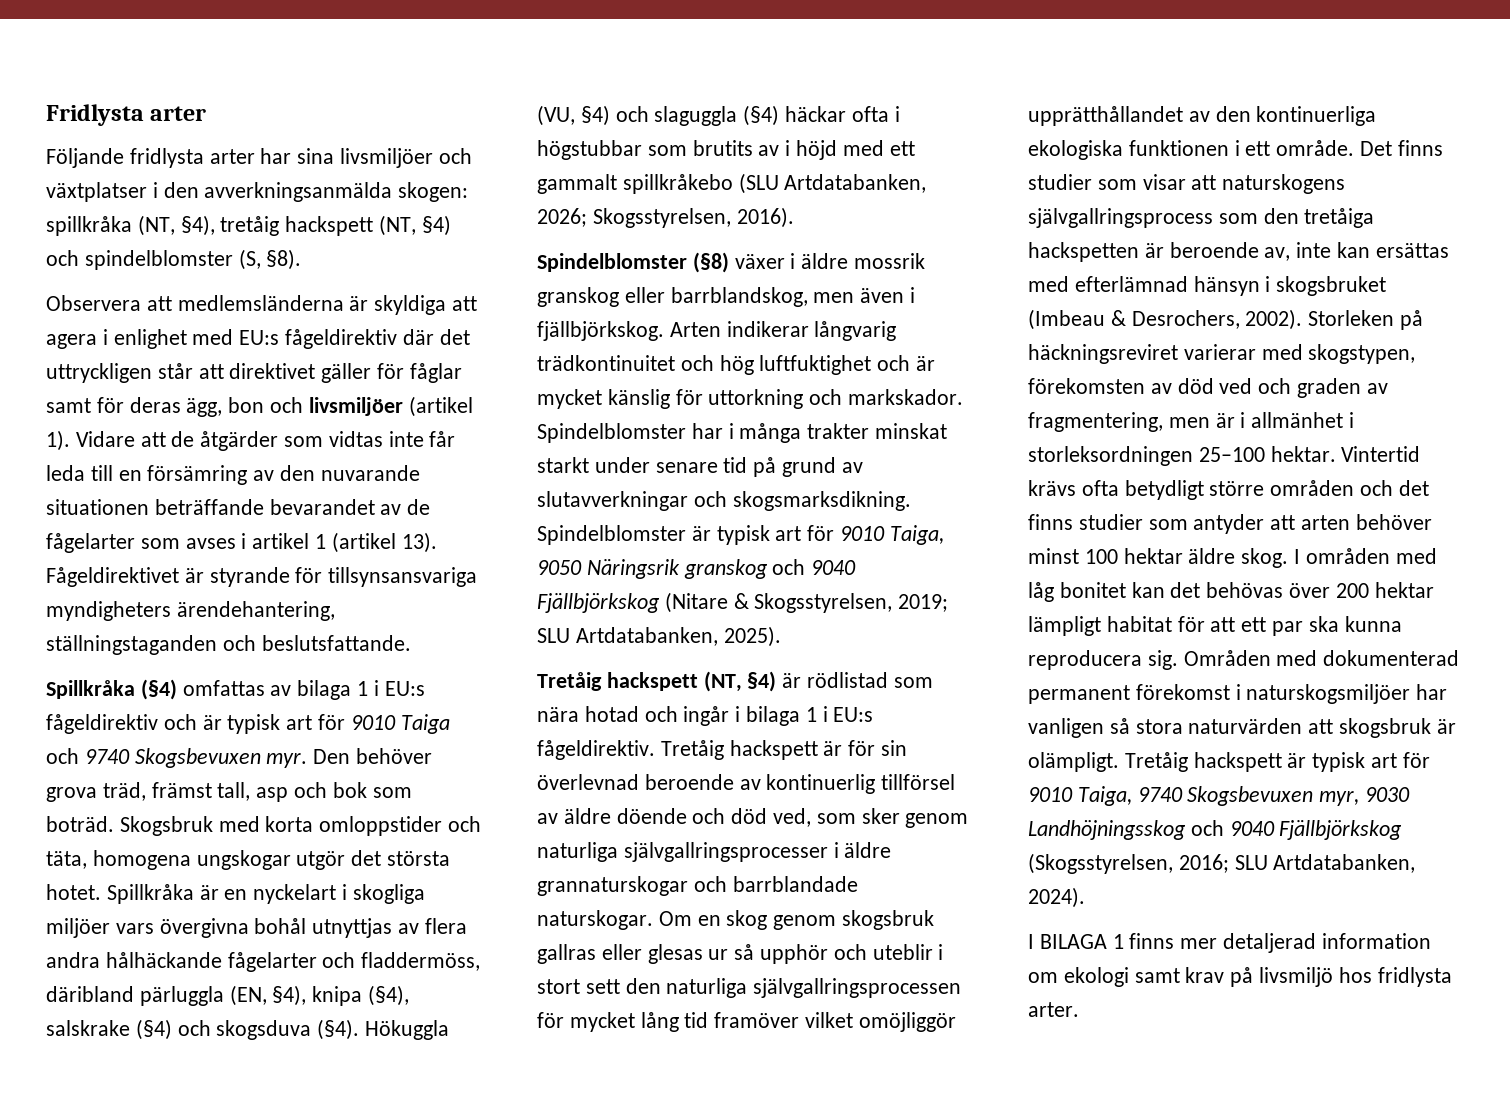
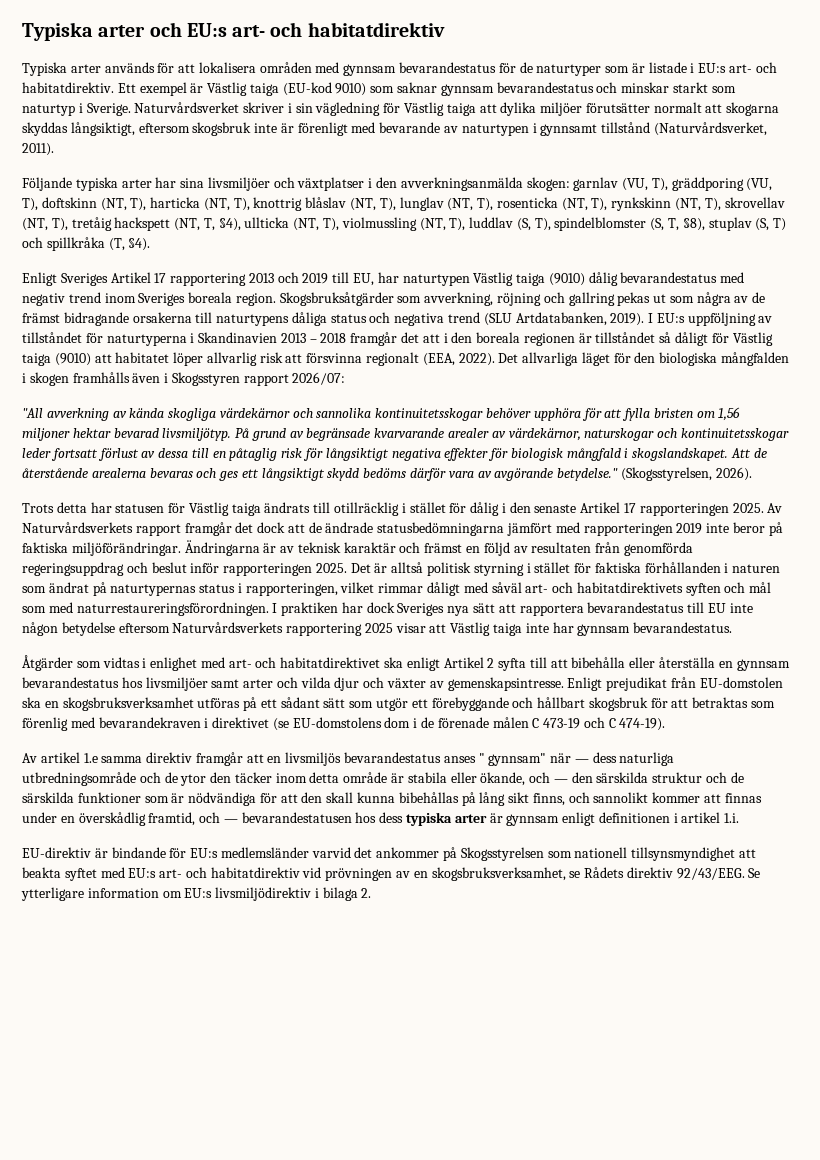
[46,104,207,126] Fridlysta arter -> [22,22,445,41] [22,62,777,76] [22,82,736,96] [22,102,780,116] [22,122,767,136] [22,143,54,156] Typiska arter och EU:s art- och habitatdirektiv // Typiska arter används för att lokalisera områden med gynnsam bevarandestatus för de naturtyper som är listade i EU:s art- och habitatdirektiv. Ett exempel är Västlig taiga (EU-kod 9010) som saknar gynnsam bevarandestatus och minskar starkt som naturtyp i Sverige. Naturvårdsverket skriver i sin vägledning för Västlig taiga att dylika miljöer förutsätter normalt att skogarna skyddas långsiktigt, eftersom skogsbruk inte är förenligt med bevarande av naturtypen i gynnsamt tillstånd (Naturvårdsverket, 2011).
[129,148,204,168] fridlysta -> [75,177,118,191] typiska
[46,215,451,236] [46,249,302,270] [46,295,478,315] [46,329,470,349] [46,363,462,383] [46,396,473,417] [46,430,456,451] [46,465,420,485] [46,499,431,515] [46,532,437,553] [46,567,478,587] [46,601,335,621] [46,635,411,655] [46,679,425,700] [46,714,450,734] [46,748,433,768] [46,782,412,802] [46,816,482,836] [46,850,451,870] [46,884,425,904] [46,918,467,938] [46,952,481,972] [46,985,410,1006] [46,1019,450,1040] [537,105,900,126] [537,140,915,160] [537,173,927,194] [537,207,794,228] [537,252,926,273] [537,287,916,307] [537,321,897,341] [537,355,936,375] [537,389,964,409] [537,423,948,443] [537,457,863,477] [537,491,911,511] [537,525,944,545] [537,559,857,579] [537,592,949,613] [537,626,781,647] [537,671,933,692] [537,706,874,726] [537,740,908,760] [537,774,956,794] [537,808,969,828] [537,842,892,862] [537,876,858,896] [537,910,935,930] [537,944,944,964] [537,978,962,998] [537,1012,956,1032] [1028,106,1377,126] [1028,140,1443,160] [1028,174,1346,194] [1028,208,1375,228] [1028,242,1449,262] [1028,276,1387,296] [1028,309,1424,330] [1028,344,1416,364] [1028,378,1388,398] [1028,412,1355,432] [1028,446,1421,466] [1028,480,1429,500] [1028,514,1432,534] [1028,548,1437,568] [1028,582,1434,602] [1028,616,1402,636] [1028,650,1460,670] [1028,684,1448,704] [1028,718,1456,738] [1028,752,1430,772] [1028,786,1411,806] [1028,820,1403,840] [1028,853,1416,874] [1028,887,1085,908] [1028,933,1431,953] [1028,967,1452,987] [1028,1002,1079,1017] spillkråka (NT, §4), tretåig hackspett (NT, §4) och spindelblomster (S, §8). // Observera att medlemsländerna är skyldiga att agera i enlighet med EU:s fågeldirektiv där det uttryckligen står att direktivet gäller för fåglar samt för deras ägg, bon och livsmiljöer (artikel 1). Vidare att de åtgärder som vidtas inte får leda till en försämring av den nuvarande situationen beträffande bevarandet av de fågelarter som avses i artikel 1 (artikel 13). Fågeldirektivet är styrande för tillsynsansvariga myndigheters ärendehantering, ställningstaganden och beslutsfattande. // Spillkråka (§4) omfattas av bilaga 1 i EU:s fågeldirektiv och är typisk art för 9010 Taiga och 9740 Skogsbevuxen myr. Den behöver grova träd, främst tall, asp och bok som boträd. Skogsbruk med korta omloppstider och täta, homogena ungskogar utgör det största hotet. Spillkråka är en nyckelart i skogliga miljöer vars övergivna bohål utnyttjas av flera andra hålhäckande fågelarter och fladdermöss, däribland pärluggla (EN, §4), knipa (§4), salskrake (§4) och skogsduva (§4). Hökuggla (VU, §4) och slaguggla (§4) häckar ofta i högstubbar som brutits av i höjd med ett gammalt spillkråkebo (SLU Artdatabanken, 2026; Skogsstyrelsen, 2016). // Spindelblomster (§8) växer i äldre mossrik granskog eller barrblandskog, men även i fjällbjörkskog. Arten indikerar långvarig trädkontinuitet och hög luftfuktighet och är mycket känslig för uttorkning och markskador. Spindelblomster har i många trakter minskat starkt under senare tid på grund av slutavverkningar och skogsmarksdikning. Spindelblomster är typisk art för 9010 Taiga, 9050 Näringsrik granskog och 9040 Fjällbjörkskog (Nitare & Skogsstyrelsen, 2019; SLU Artdatabanken, 2025). // Tretåig hackspett (NT, §4) är rödlistad som nära hotad och ingår i bilaga 1 i EU:s fågeldirektiv. Tretåig hackspett är för sin överlevnad beroende av kontinuerlig tillförsel av äldre döende och död ved, som sker genom naturliga självgallringsprocesser i äldre grannaturskogar och barrblandade naturskogar. Om en skog genom skogsbruk gallras eller glesas ur så upphör och uteblir i stort sett den naturliga självgallringsprocessen för mycket lång tid framöver vilket omöjliggör upprätthållandet av den kontinuerliga ekologiska funktionen i ett område. Det finns studier som visar att naturskogens självgallringsprocess som den tretåiga hackspetten är beroende av, inte kan ersättas med efterlämnad hänsyn i skogsbruket (Imbeau & Desrochers, 2002). Storleken på häckningsreviret varierar med skogstypen, förekomsten av död ved och graden av fragmentering, men är i allmänhet i storleksordningen 25–100 hektar. Vintertid krävs ofta betydligt större områden och det finns studier som antyder att arten behöver minst 100 hektar äldre skog. I områden med låg bonitet kan det behövas över 200 hektar lämpligt habitat för att ett par ska kunna reproducera sig. Områden med dokumenterad permanent förekomst i naturskogsmiljöer har vanligen så stora naturvärden att skogsbruk är olämpligt. Tretåig hackspett är typisk art för 9010 Taiga, 9740 Skogsbevuxen myr, 9030 Landhöjningsskog och 9040 Fjällbjörkskog (Skogsstyrelsen, 2016; SLU Artdatabanken, 2024). // I BILAGA 1 finns mer detaljerad information om ekologi samt krav på livsmiljö hos fridlysta arter. -> [573,177,773,191] [22,197,785,211] [22,217,787,231] [22,237,151,251] [22,272,745,286] [22,292,766,306] [22,312,773,326] [22,332,773,346] [22,352,790,366] [22,372,346,386] [22,407,741,421] [22,428,789,441] [22,448,767,461] [22,467,752,481] [22,502,783,516] [22,522,783,536] [22,540,693,556] [22,562,781,576] [22,582,772,596] [22,602,753,616] [22,622,733,636] [22,655,790,671] [22,677,783,691] [22,697,776,711] [22,717,666,731] [22,752,675,766] [22,772,744,786] [22,792,762,806] [22,812,740,826] [22,847,756,861] [22,867,761,881] [21,887,372,901] garnlav (VU, T), gräddporing (VU, T), doftskinn (NT, T), harticka (NT, T), knottrig blåslav (NT, T), lunglav (NT, T), rosenticka (NT, T), rynkskinn (NT, T), skrovellav (NT, T), tretåig hackspett (NT, T, §4), ullticka (NT, T), violmussling (NT, T), luddlav (S, T), spindelblomster (S, T, §8), stuplav (S, T) och spillkråka (T, §4). // Enligt Sveriges Artikel 17 rapportering 2013 och 2019 till EU, har naturtypen Västlig taiga (9010) dålig bevarandestatus med negativ trend inom Sveriges boreala region. Skogsbruksåtgärder som avverkning, röjning och gallring pekas ut som några av de främst bidragande orsakerna till naturtypens dåliga status och negativa trend (SLU Artdatabanken, 2019). I EU:s uppföljning av tillståndet för naturtyperna i Skandinavien 2013 – 2018 framgår det att i den boreala regionen är tillståndet så dåligt för Västlig taiga (9010) att habitatet löper allvarlig risk att försvinna regionalt (EEA, 2022). Det allvarliga läget för den biologiska mångfalden i skogen framhålls även i Skogsstyren rapport 2026/07: // "All avverkning av kända skogliga värdekärnor och sannolika kontinuitetsskogar behöver upphöra för att fylla bristen om 1,56 miljoner hektar bevarad livsmiljötyp. På grund av begränsade kvarvarande arealer av värdekärnor, naturskogar och kontinuitetsskogar leder fortsatt förlust av dessa till en påtaglig risk för långsiktigt negativa effekter för biologisk mångfald i skogslandskapet. Att de återstående arealerna bevaras och ges ett långsiktigt skydd bedöms därför vara av avgörande betydelse." (Skogsstyrelsen, 2026). // Trots detta har statusen för Västlig taiga ändrats till otillräcklig i stället för dålig i den senaste Artikel 17 rapporteringen 2025. Av Naturvårdsverkets rapport framgår det dock att de ändrade statusbedömningarna jämfört med rapporteringen 2019 inte beror på faktiska miljöförändringar. Ändringarna är av teknisk karaktär och främst en följd av resultaten från genomförda regeringsuppdrag och beslut inför rapporteringen 2025. Det är alltså politisk styrning i stället för faktiska förhållanden i naturen som ändrat på naturtypernas status i rapporteringen, vilket rimmar dåligt med såväl art- och habitatdirektivets syften och mål som med naturrestaureringsförordningen. I praktiken har dock Sveriges nya sätt att rapportera bevarandestatus till EU inte någon betydelse eftersom Naturvårdsverkets rapportering 2025 visar att Västlig taiga inte har gynnsam bevarandestatus. // Åtgärder som vidtas i enlighet med art- och habitatdirektivet ska enligt Artikel 2 syfta till att bibehålla eller återställa en gynnsam bevarandestatus hos livsmiljöer samt arter och vilda djur och växter av gemenskapsintresse. Enligt prejudikat från EU-domstolen ska en skogsbruksverksamhet utföras på ett sådant sätt som utgör ett förebyggande och hållbart skogsbruk för att betraktas som förenlig med bevarandekraven i direktivet (se EU-domstolens dom i de förenade målen C 473-19 och C 474-19). // Av artikel 1.e samma direktiv framgår att en livsmiljös bevarandestatus anses " gynnsam" när — dess naturliga utbredningsområde och de ytor den täcker inom detta område är stabila eller ökande, och — den särskilda struktur och de särskilda funktioner som är nödvändiga för att den skall kunna bibehållas på lång sikt finns, och sannolikt kommer att finnas under en överskådlig framtid, och — bevarandestatusen hos dess typiska arter är gynnsam enligt definitionen i artikel 1.i. // EU-direktiv är bindande för EU:s medlemsländer varvid det ankommer på Skogsstyrelsen som nationell tillsynsmyndighet att beakta syftet med EU:s art- och habitatdirektiv vid prövningen av en skogsbruksverksamhet, se Rådets direktiv 92/43/EEG. Se ytterligare information om EU:s livsmiljödirektiv i bilaga 2.

